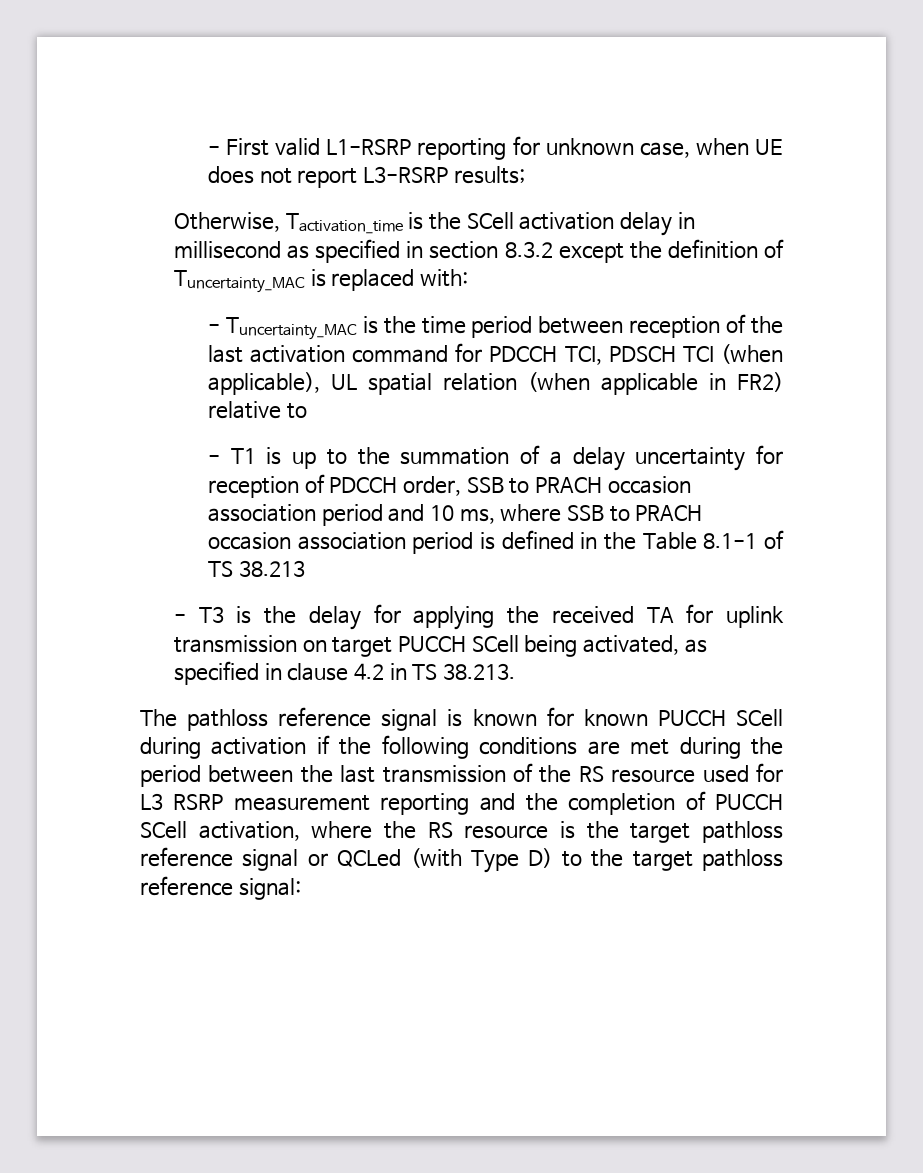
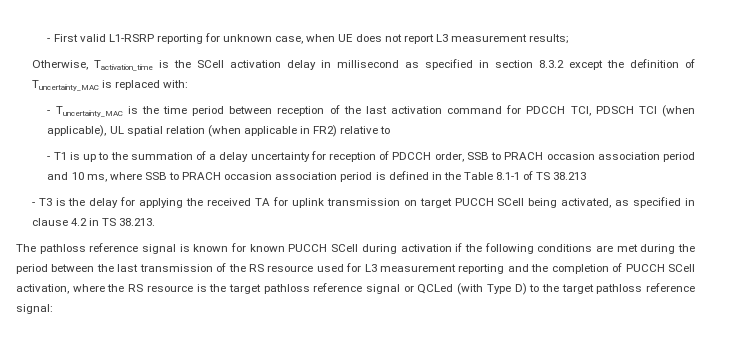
[362,166,448,183] L3-RSRP -> [435,34,527,42] L3 measurement
[173,794,224,810] RSRP -> (377, 268) none

